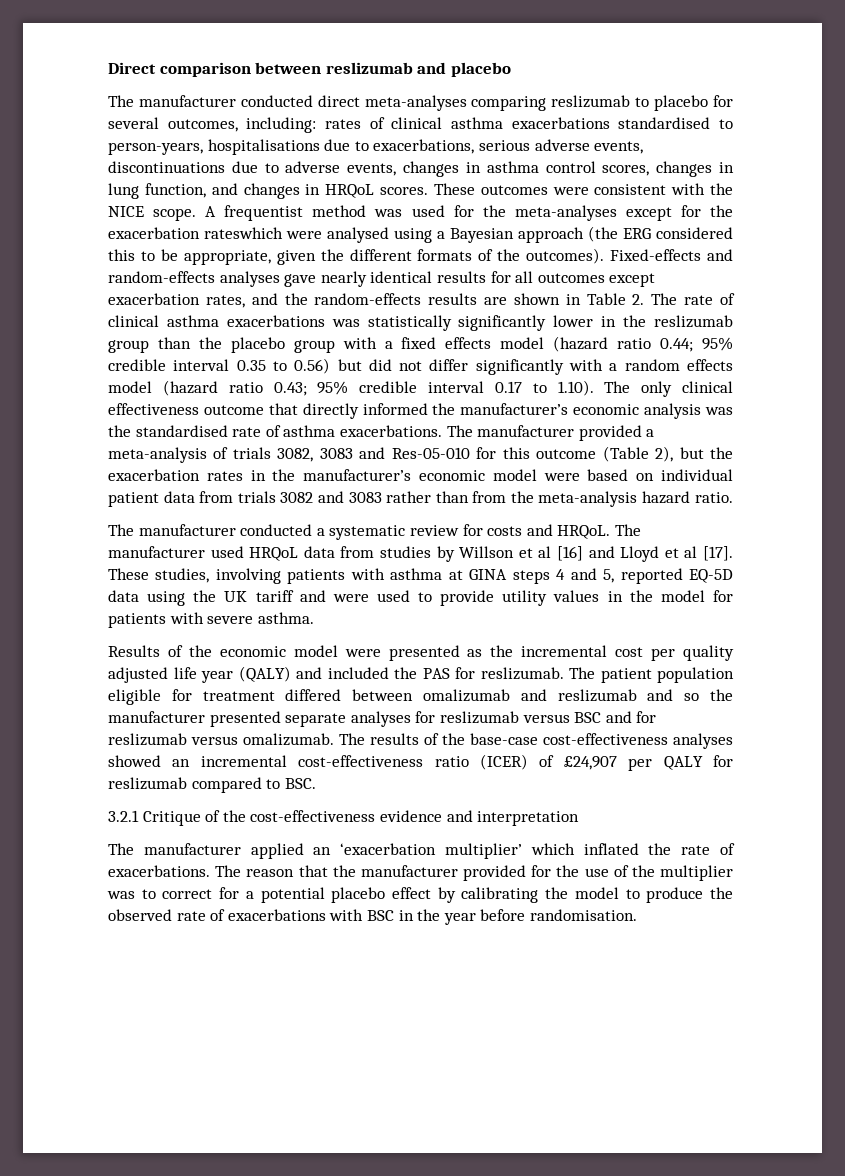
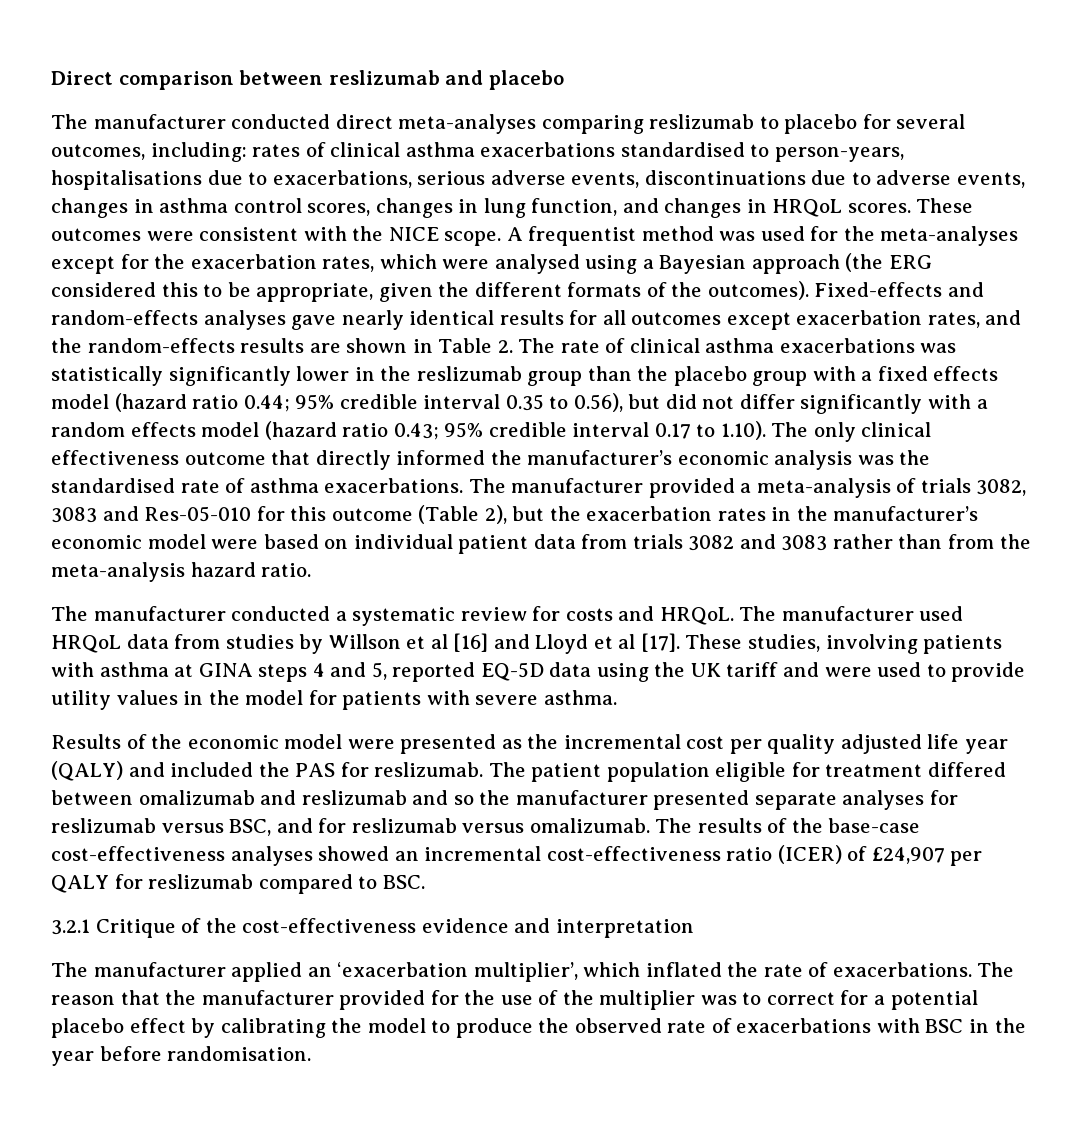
[204,227,283,239] rateswhich -> [322,254,437,272] rates, which
[294,358,331,374] 0.56) -> [573,393,623,412] 0.56),
[574,712,602,723] BSC -> [229,819,272,836] BSC,
[445,843,522,859] multiplier’ -> [473,962,578,982] multiplier’,

